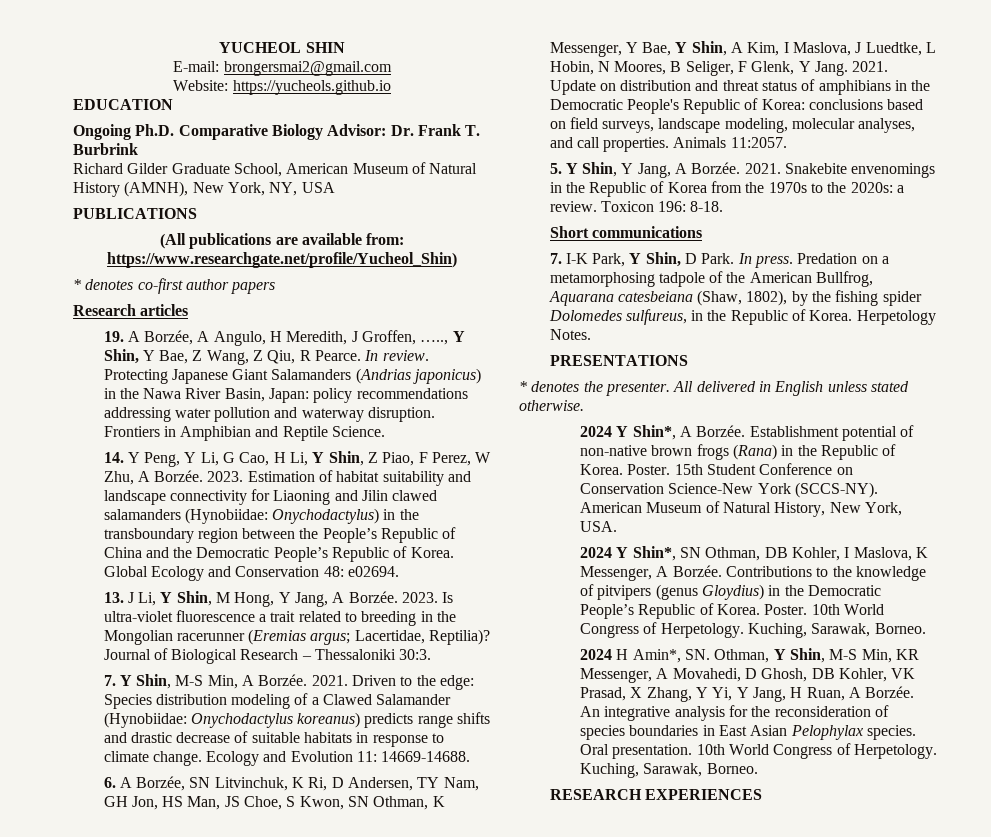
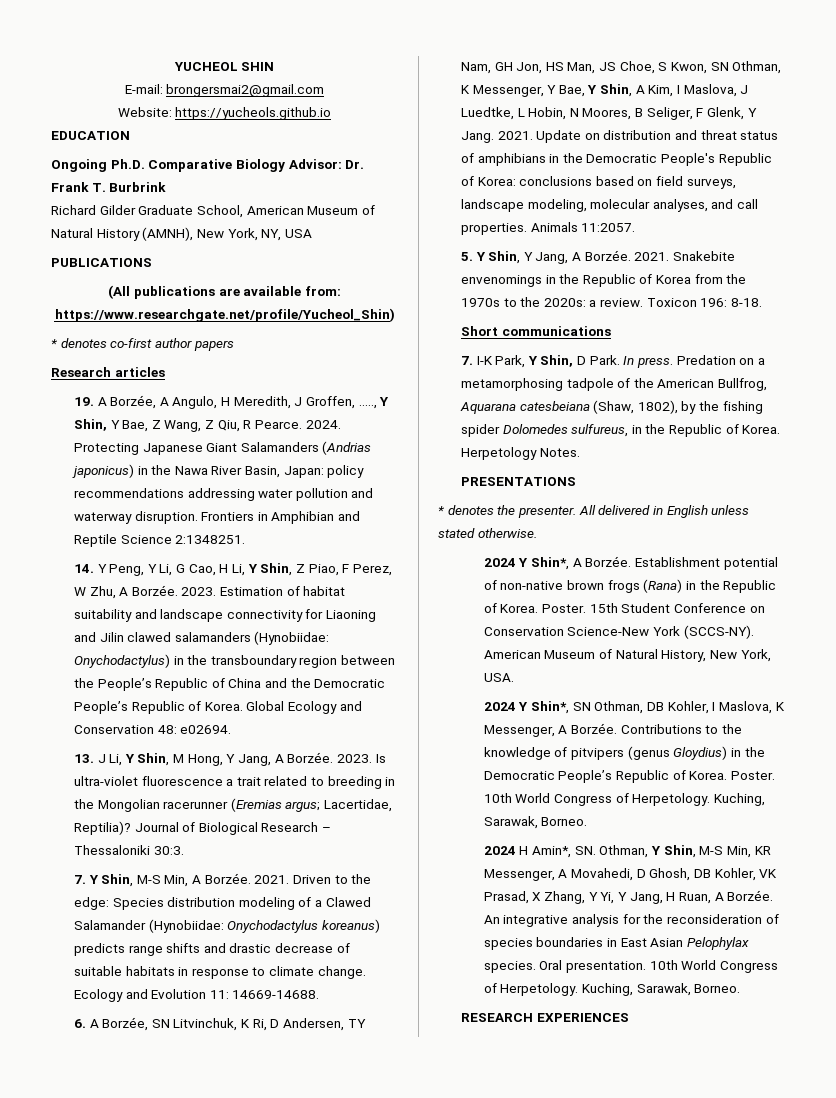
[364,350,429,361] In review. -> [305,420,341,429] 2024.
[332,426,386,437] Science. -> [120,535,246,544] Science 2:1348251.

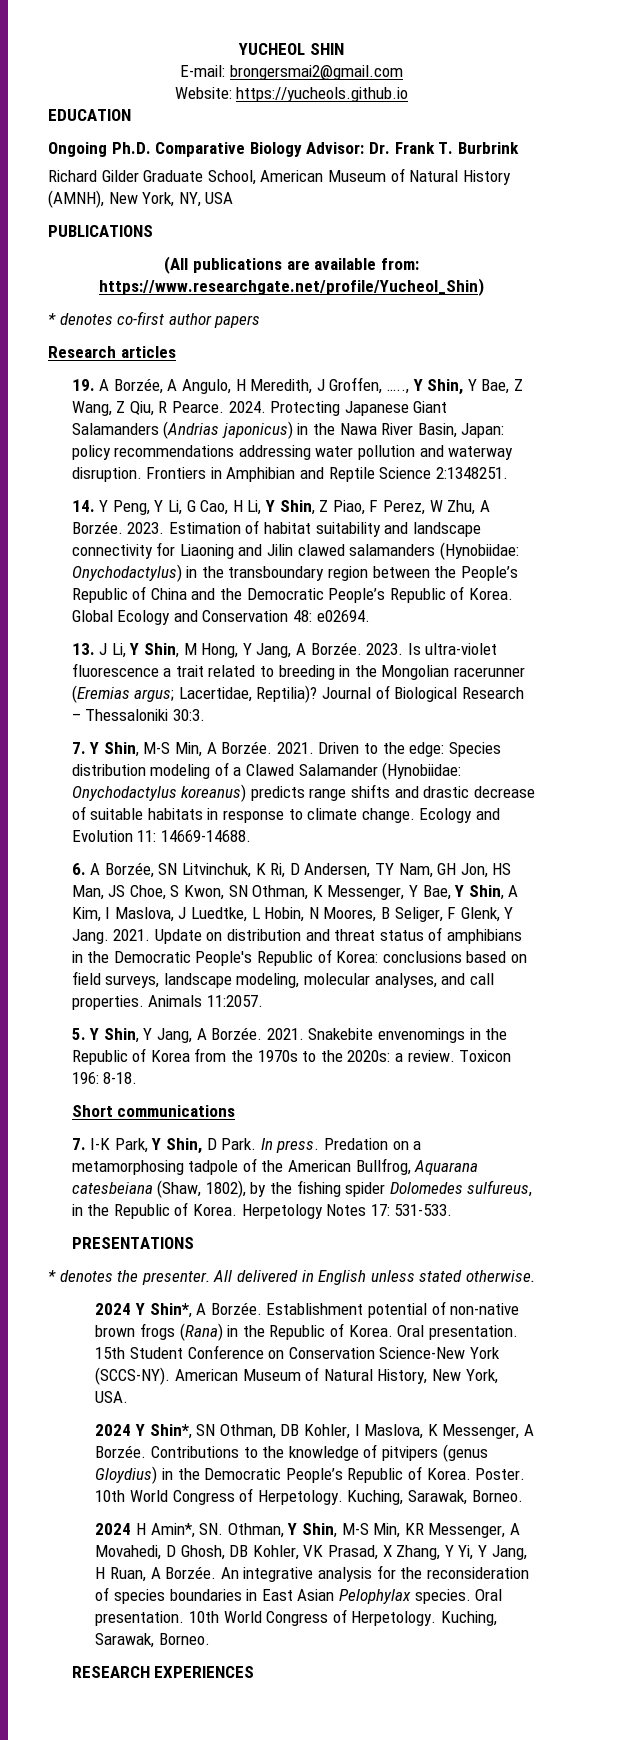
[539,448,580,457] Notes. -> [326,1204,453,1216] Notes 17: 531-533.
[542,604,587,613] Poster. -> [397,1325,518,1340] Oral presentation.

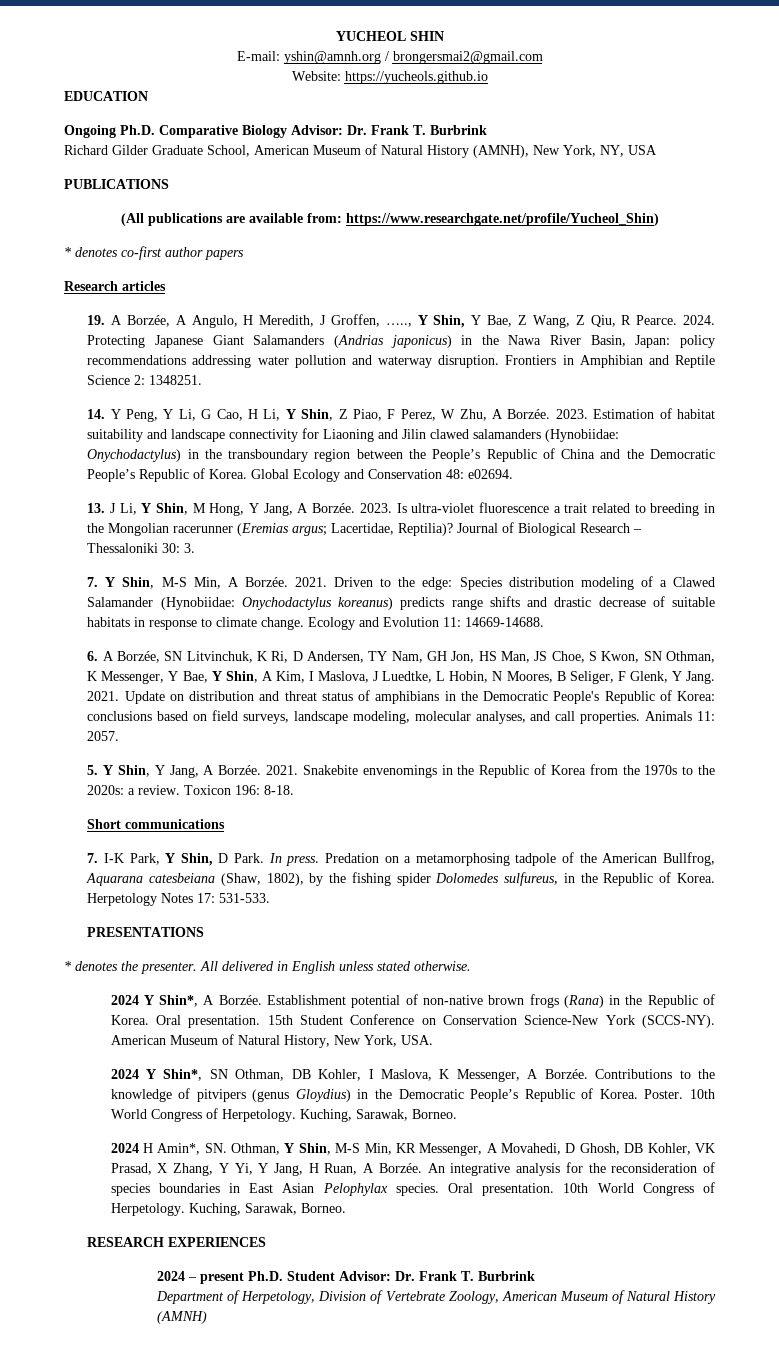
(226, 71) none -> [283,51,389,64] yshin@amnh.org /
[435,467,508,479] 2:1348251. -> [134,375,203,385] 2: 1348251.
[172,709,205,721] 30:3. -> [162,543,196,553] 30: 3.
[206,995,263,1007] 11:2057. -> [697,711,715,721] [87,731,120,741] 11: 2057.
(255, 1672) none -> [157,1271,536,1284] [156,1290,717,1304] [157,1311,208,1324] // 2024 – present Ph.D. Student Advisor: Dr. Frank T. Burbrink // Department of Herpetology, Division of Vertebrate Zoology, American Museum of Natural History (AMNH)

